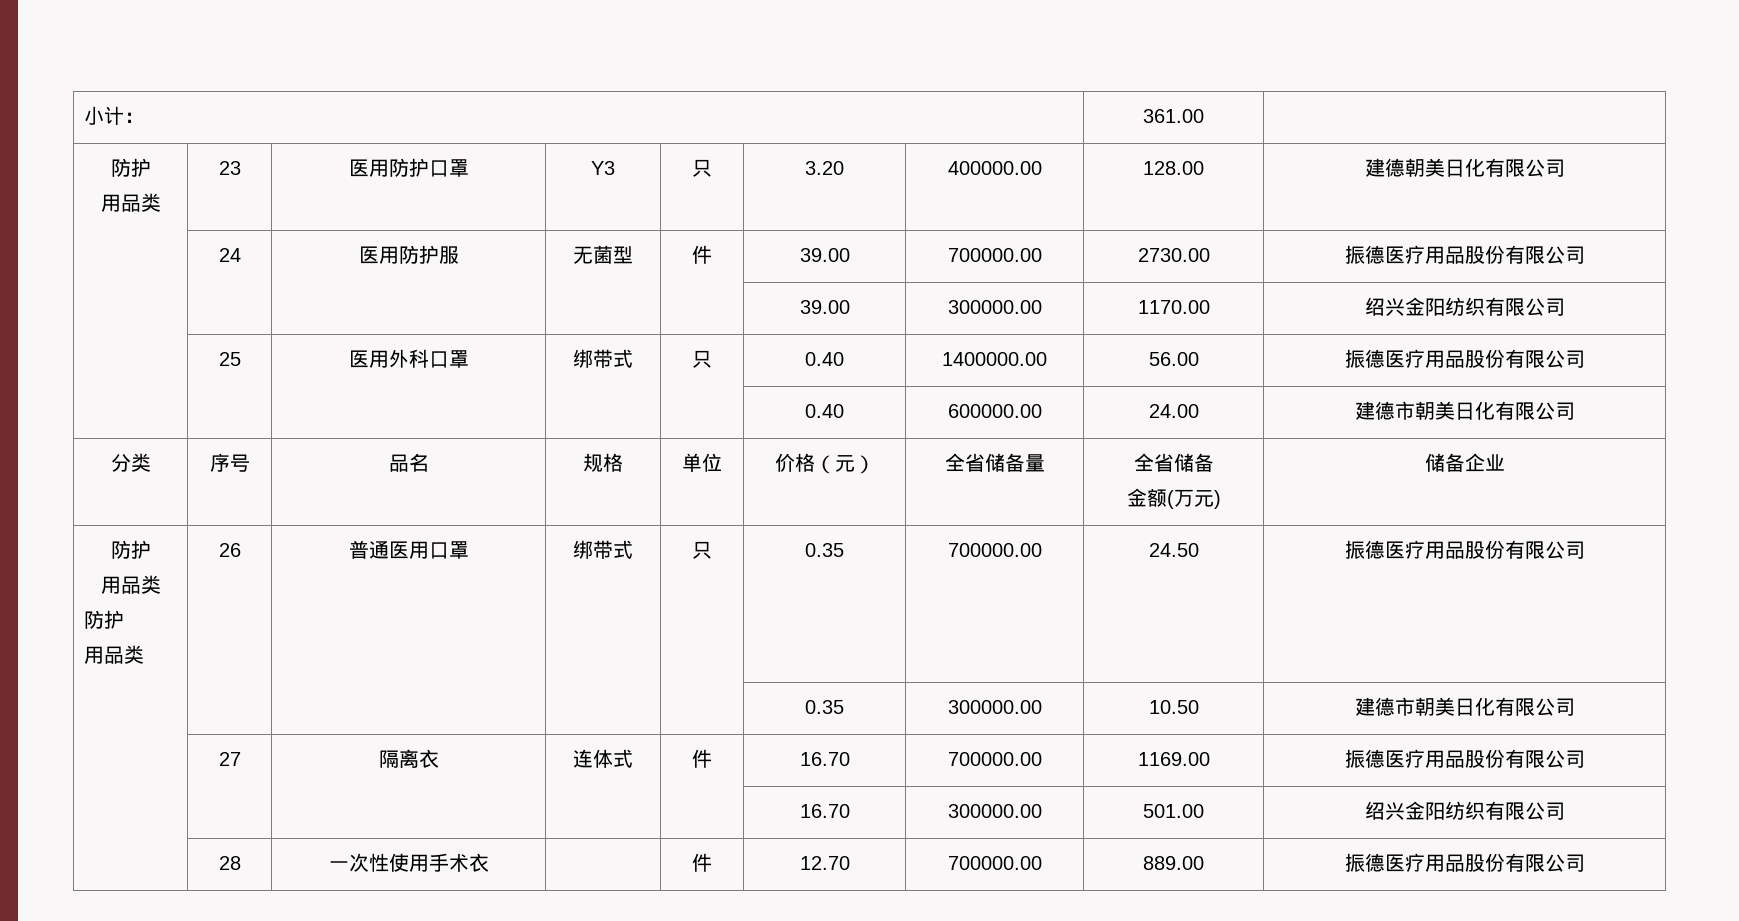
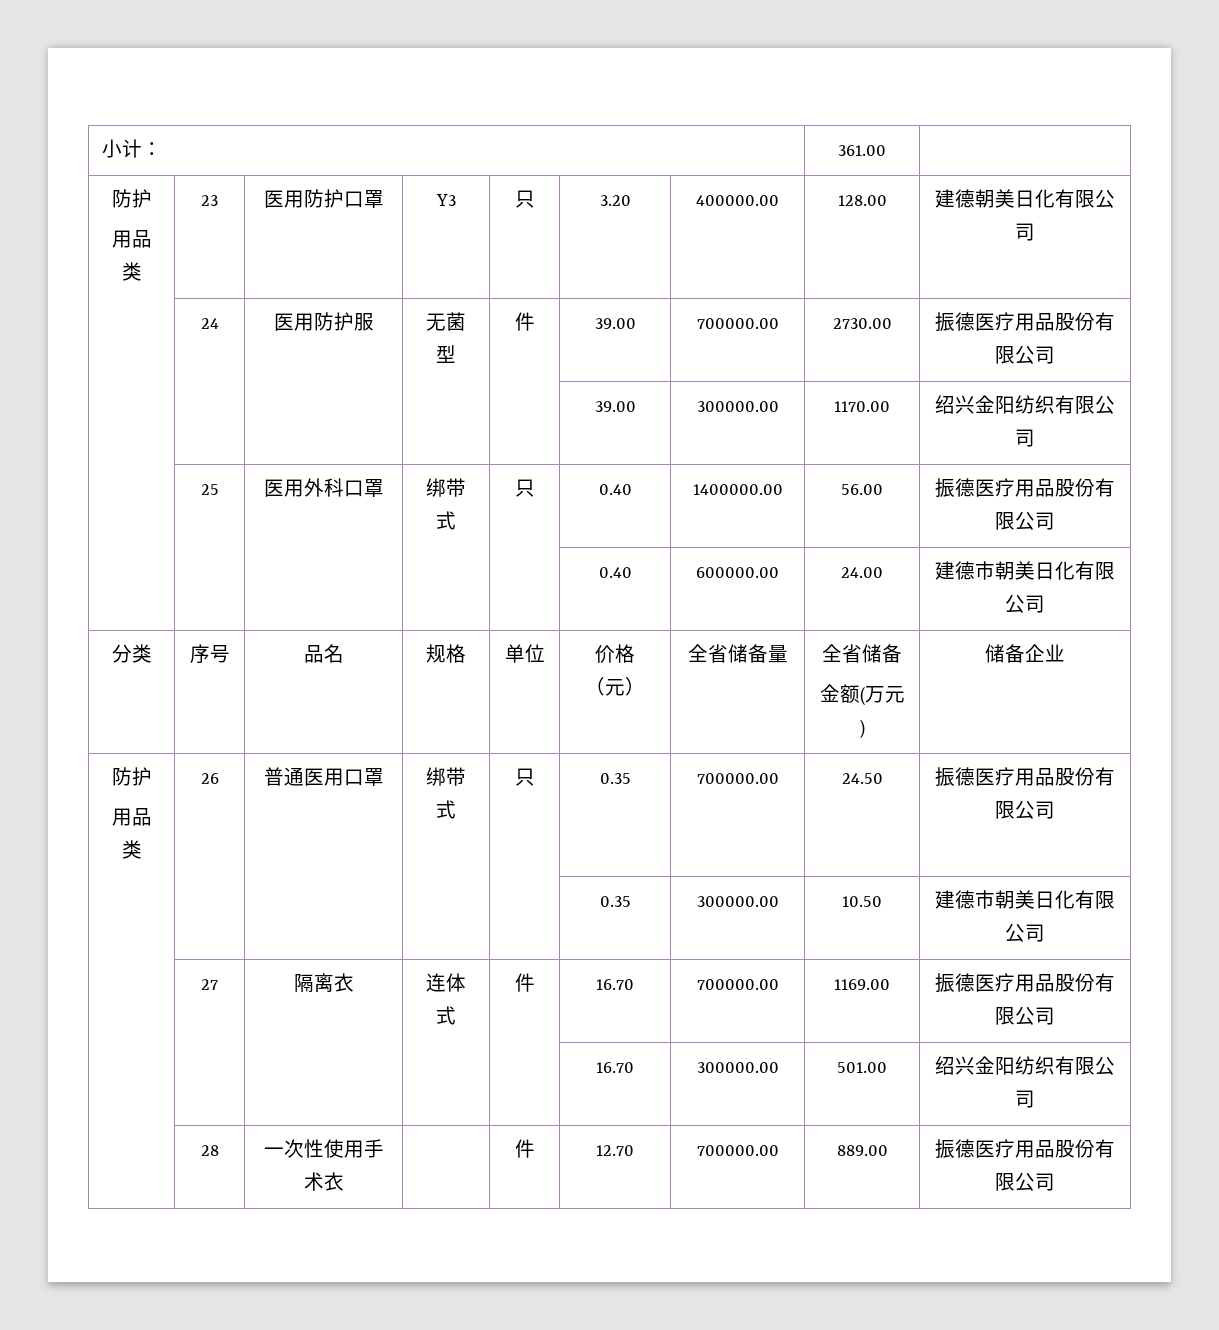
[84,610,125,629] [84,645,145,664] // 防护 // 用品类 -> (142, 849) none

